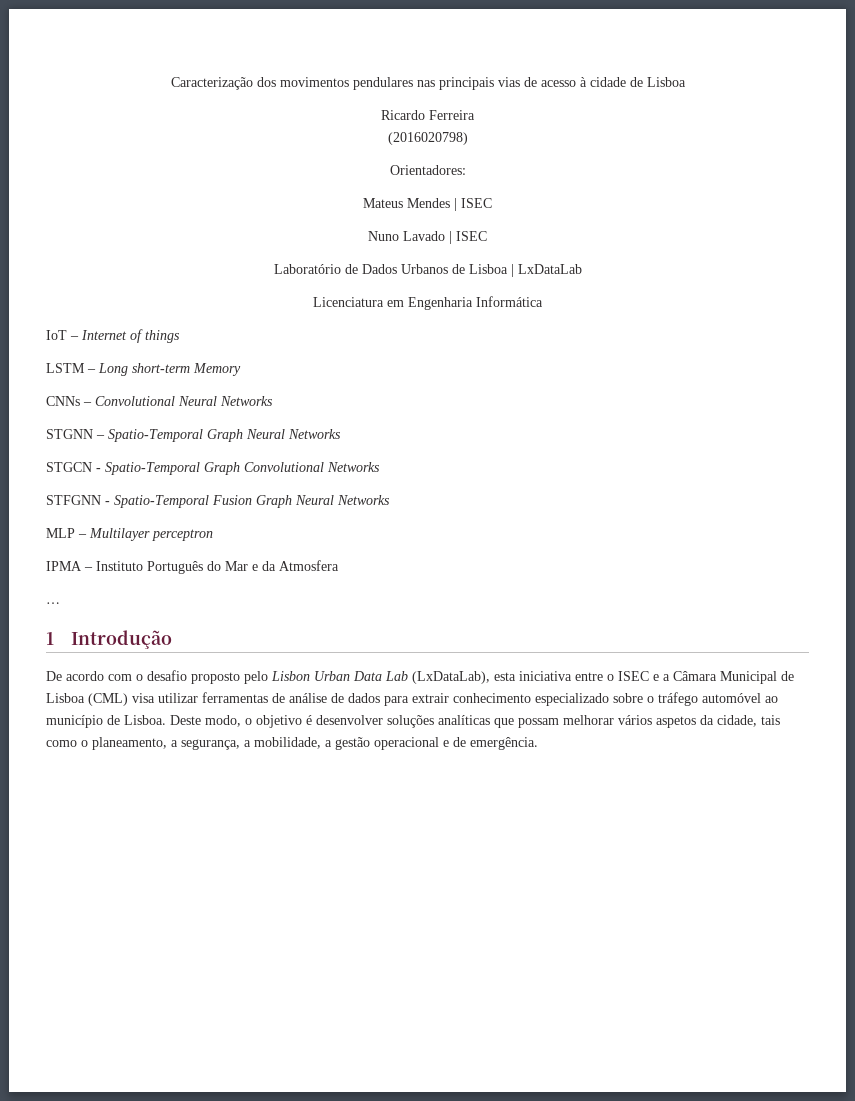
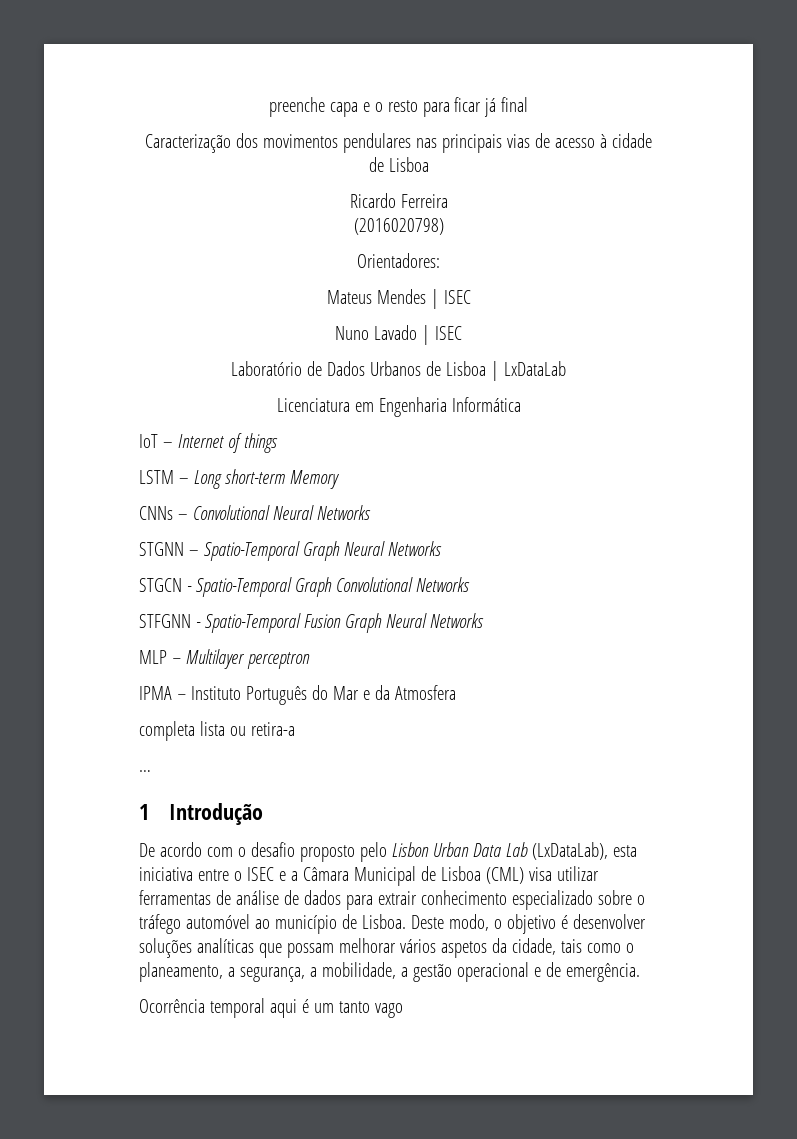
(170, 83) none -> [268,97,529,117] preenche capa e o resto para ficar já final //
(339, 565) none -> [139,721,295,741] // completa lista ou retira-a
(538, 743) none -> [139,998,403,1018] // Ocorrência temporal aqui é um tanto vago

